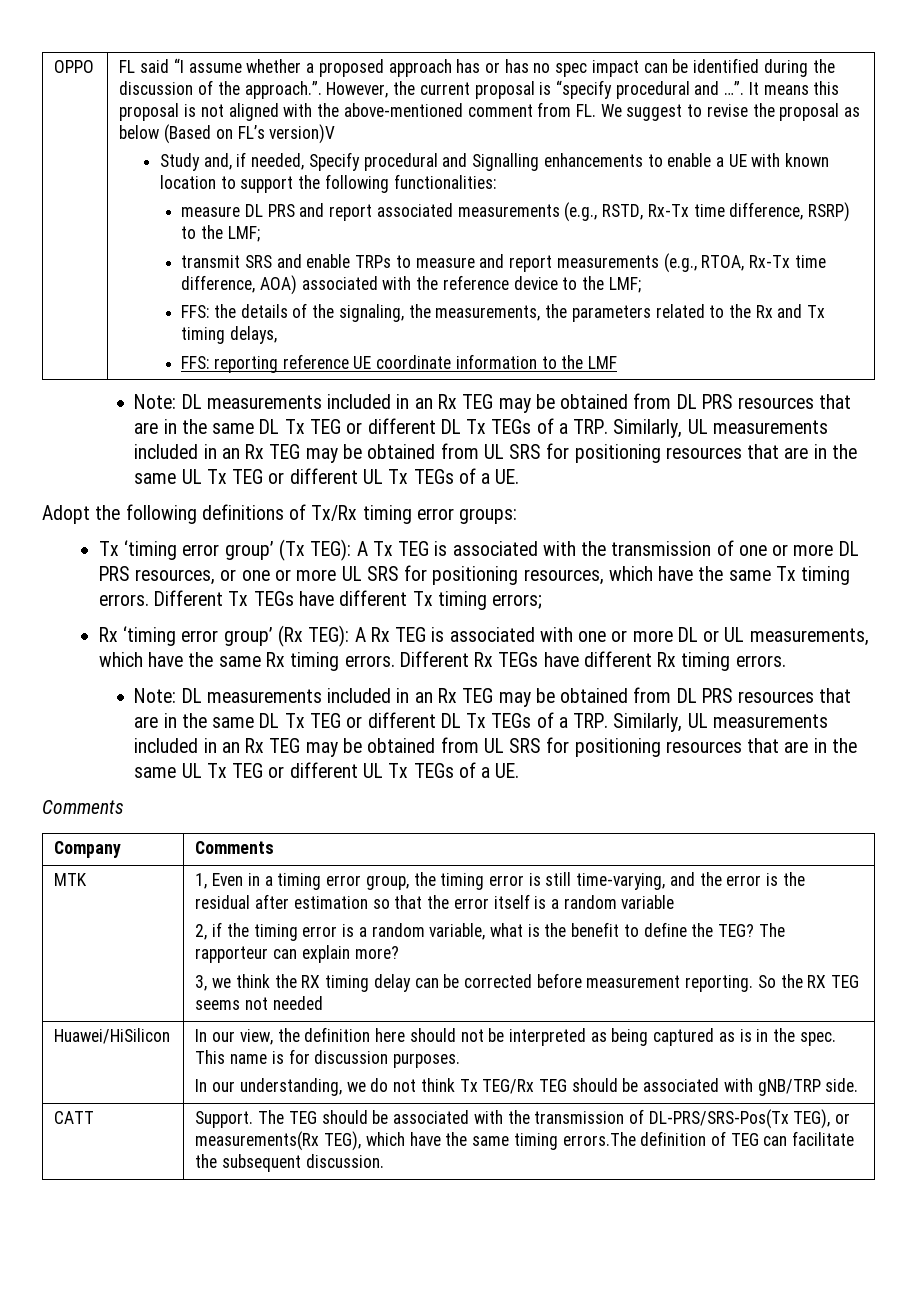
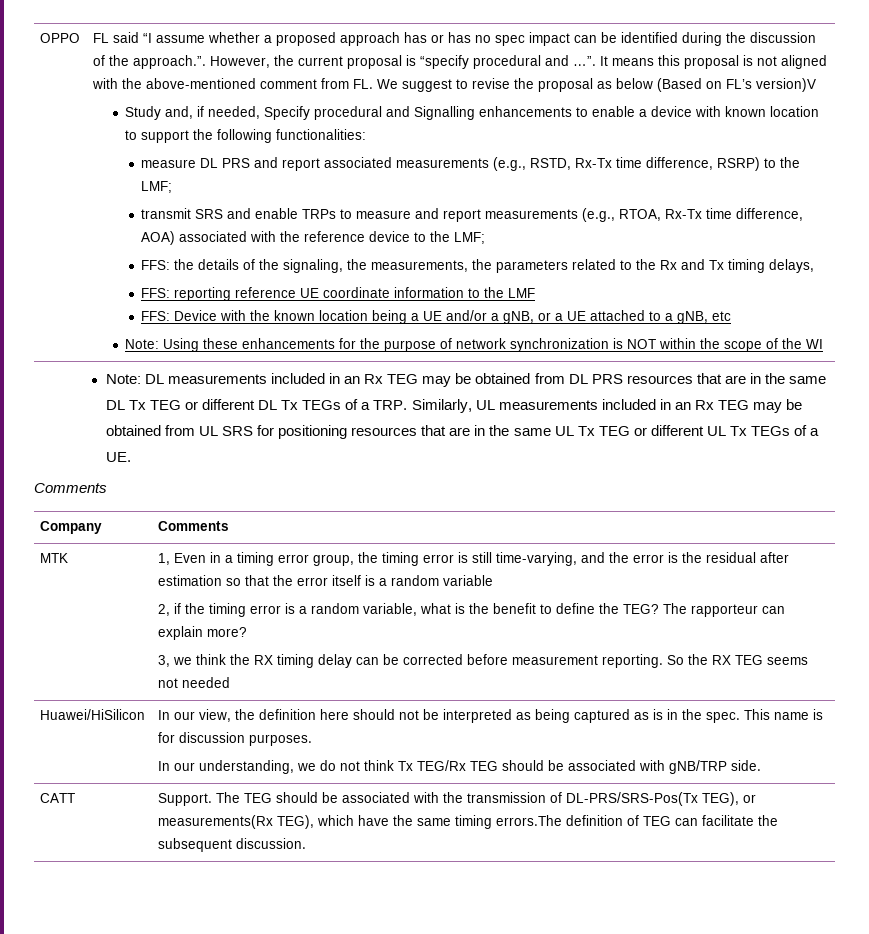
[728,154,747,167] UE -> [650,106,692,117] device
[134,393,852,413] [134,418,828,438] [134,443,857,463] [134,468,520,484] [42,504,518,524] [98,539,859,561] [98,565,851,585] [98,590,543,610] [98,625,869,647] [98,651,786,671] // Note: DL measurements included in an Rx TEG may be obtained from DL PRS resources that are in the same DL Tx TEG or different DL Tx TEGs of a TRP. Similarly, UL measurements included in an Rx TEG may be obtained from UL SRS for positioning resources that are in the same UL Tx TEG or different UL Tx TEGs of a UE. // Adopt the following definitions of Tx/Rx timing error groups: // Tx ‘timing error group’ (Tx TEG): A Tx TEG is associated with the transmission of one or more DL PRS resources, or one or more UL SRS for positioning resources, which have the same Tx timing errors. Different Tx TEGs have different Tx timing errors; // Rx ‘timing error group’ (Rx TEG): A Rx TEG is associated with one or more DL or UL measurements, which have the same Rx timing errors. Different Rx TEGs have different Rx timing errors. -> [141,310,732,324] [124,338,823,352] // FFS: Device with the known location being a UE and/or a gNB, or a UE attached to a gNB, etc // Note: Using these enhancements for the purpose of network synchronization is NOT within the scope of the WI

